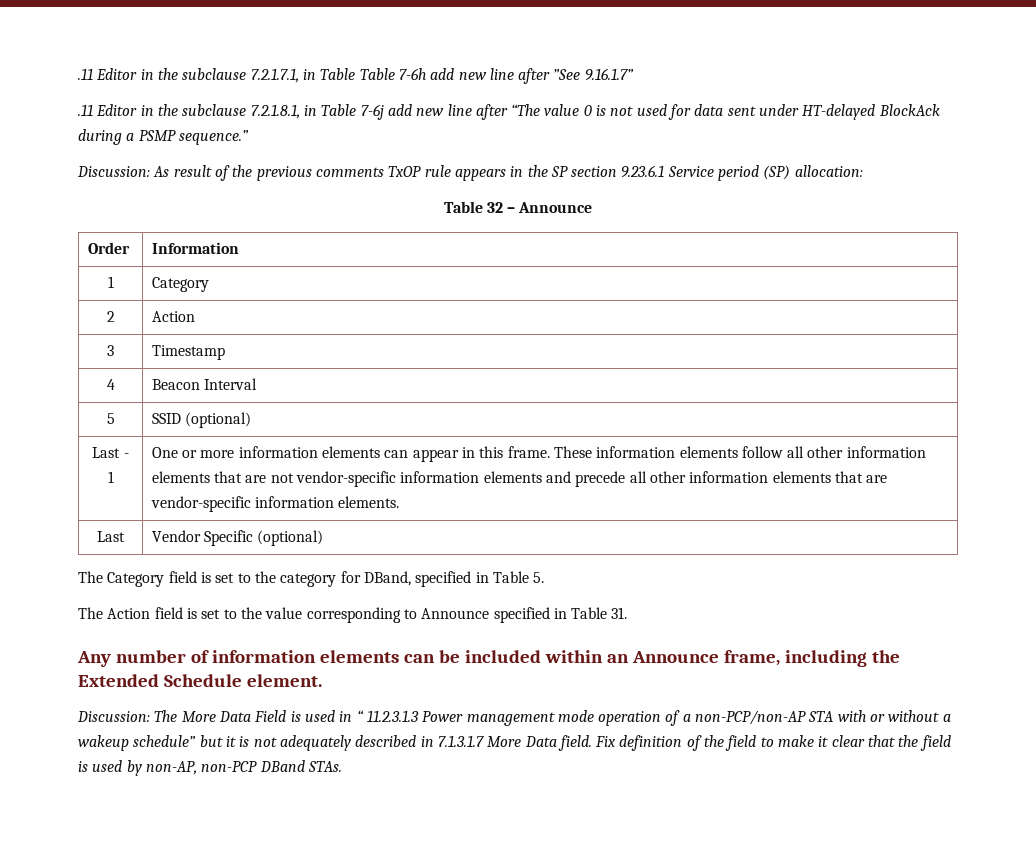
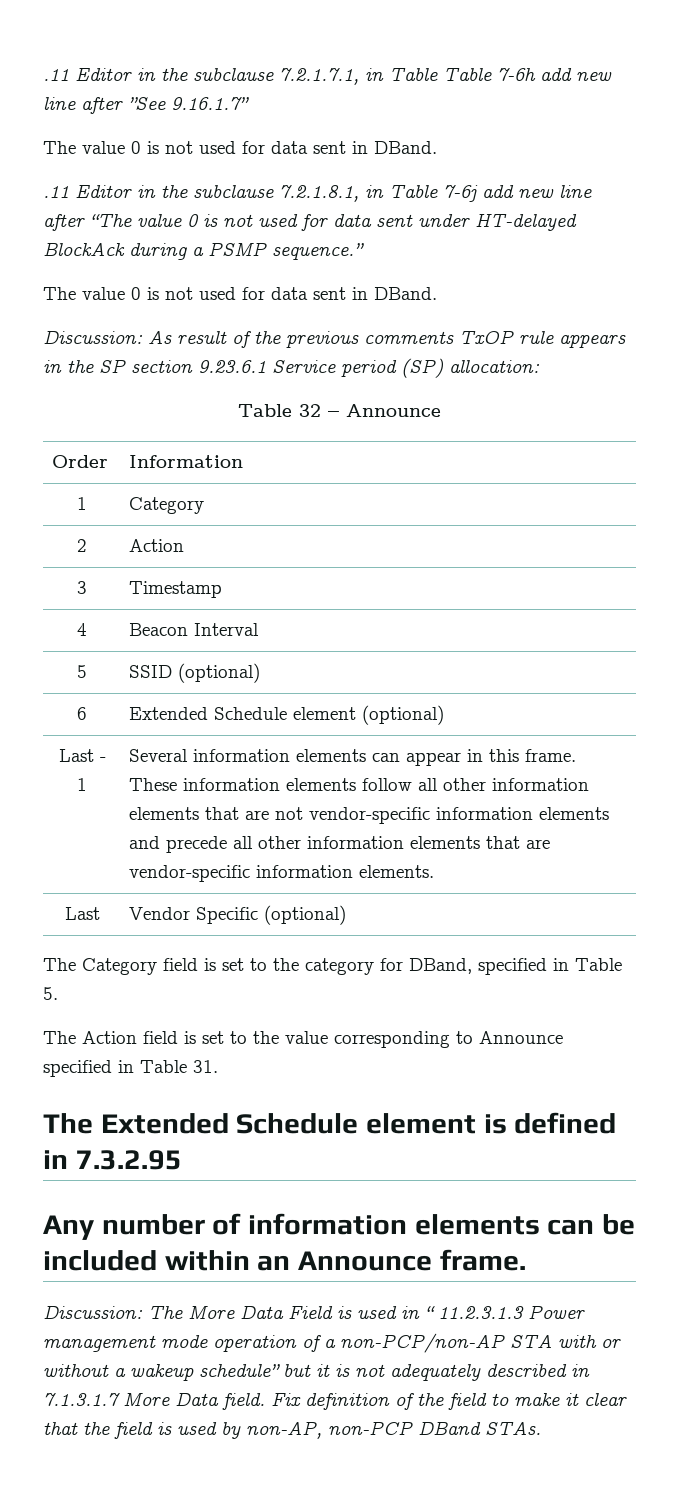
(634, 74) none -> [43,141,437,154] // The value 0 is not used for data sent in DBand.
(249, 137) none -> [43,287,437,300] // The value 0 is not used for data sent in DBand.
(252, 420) none -> [77,707,87,720] [129,705,445,725] // 6 | Extended Schedule element (optional)
[151,447,235,458] One or more -> [129,749,189,762] Several
(628, 613) none -> [43,1112,617,1134] [43,1150,182,1170] // The Extended Schedule element is defined in 7.3.2.95
[723,650,900,667] [78,674,322,687] frame, including the Extended Schedule element. -> [439,1249,526,1271] frame.

